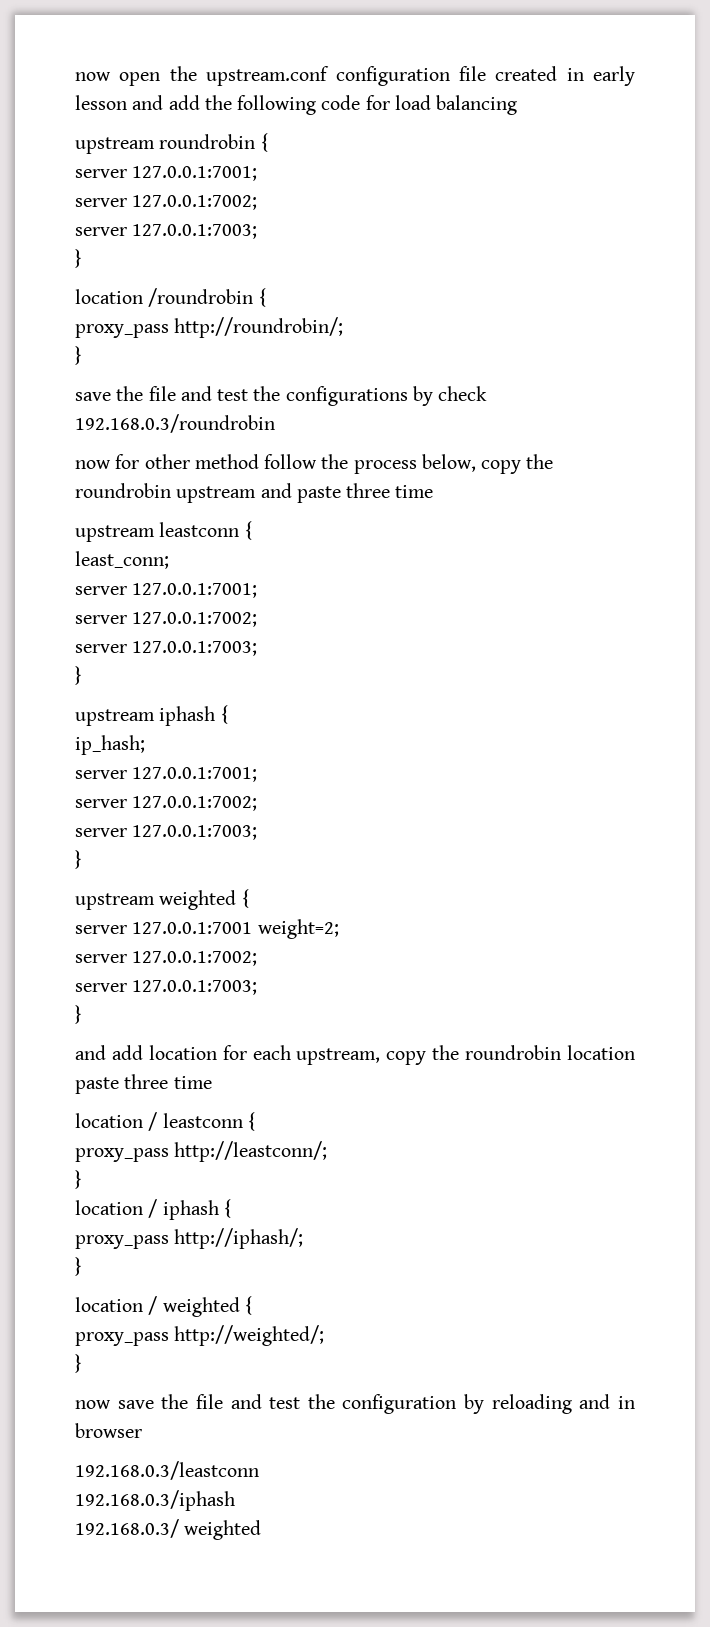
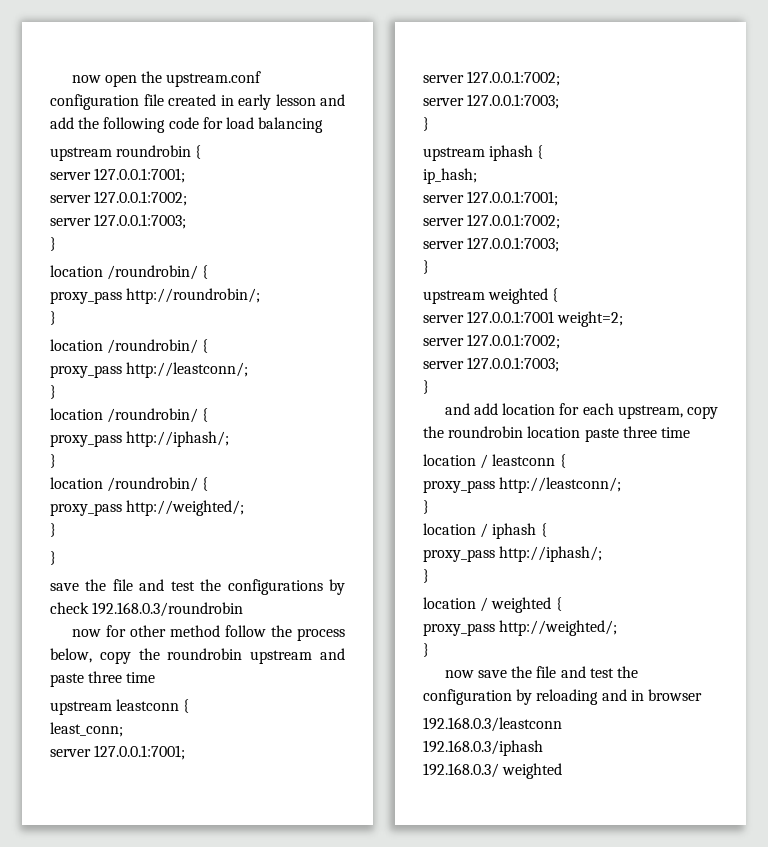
[148,288,254,307] /roundrobin -> [107,265,199,280] /roundrobin/
(82, 355) none -> [50,339,209,354] [50,362,249,378] [50,385,56,399] [50,408,209,423] [50,431,230,447] [50,454,56,468] [50,477,209,492] [50,500,245,516] [50,523,56,537] [50,551,56,565] // location /roundrobin/ { // proxy_pass http://leastconn/; // } // location /roundrobin/ { // proxy_pass http://iphash/; // } // location /roundrobin/ { // proxy_pass http://weighted/; // } // }

